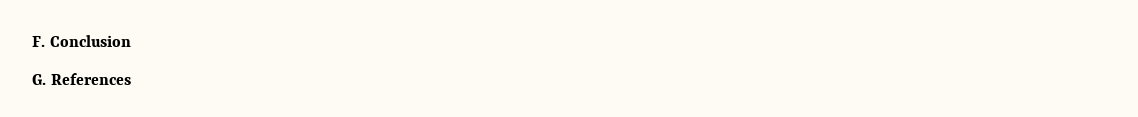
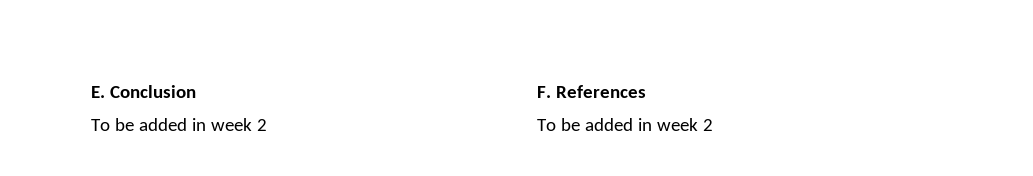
[32,36,45,47] F. -> [91,86,105,98] E.
[32,73,131,85] G. References -> [91,118,267,131] [537,85,646,98] [537,118,713,131] To be added in week 2 // F. References // To be added in week 2

